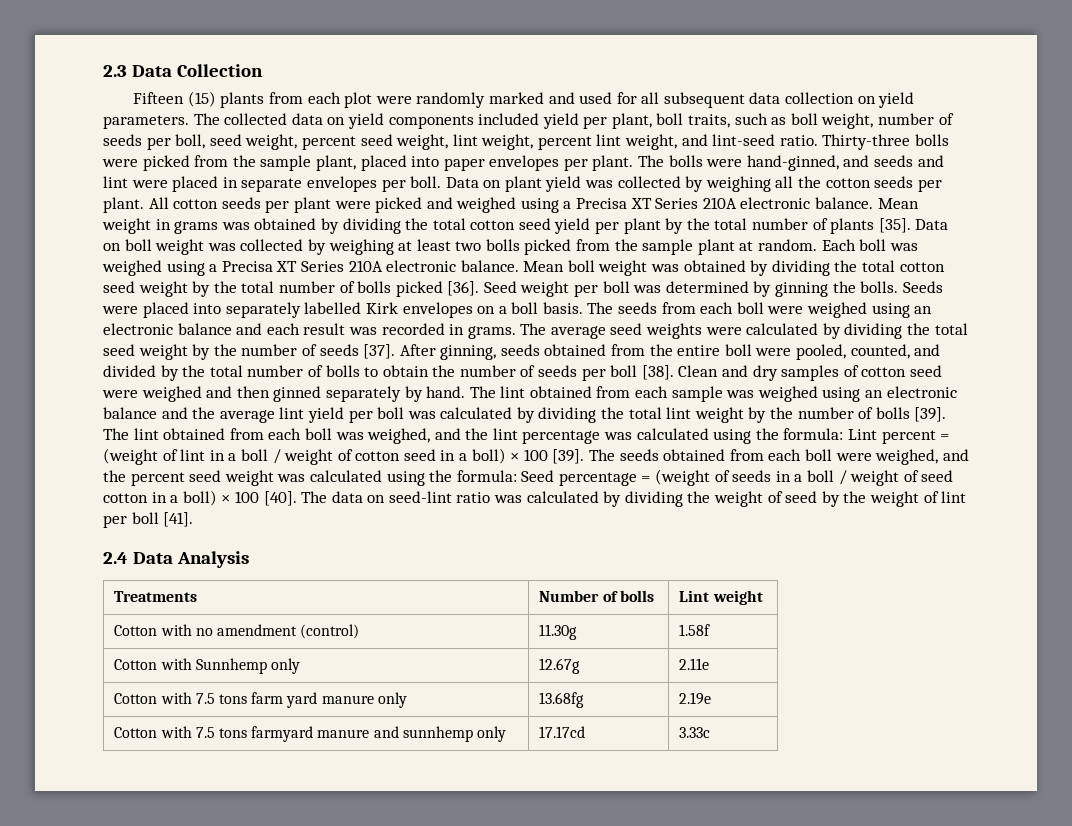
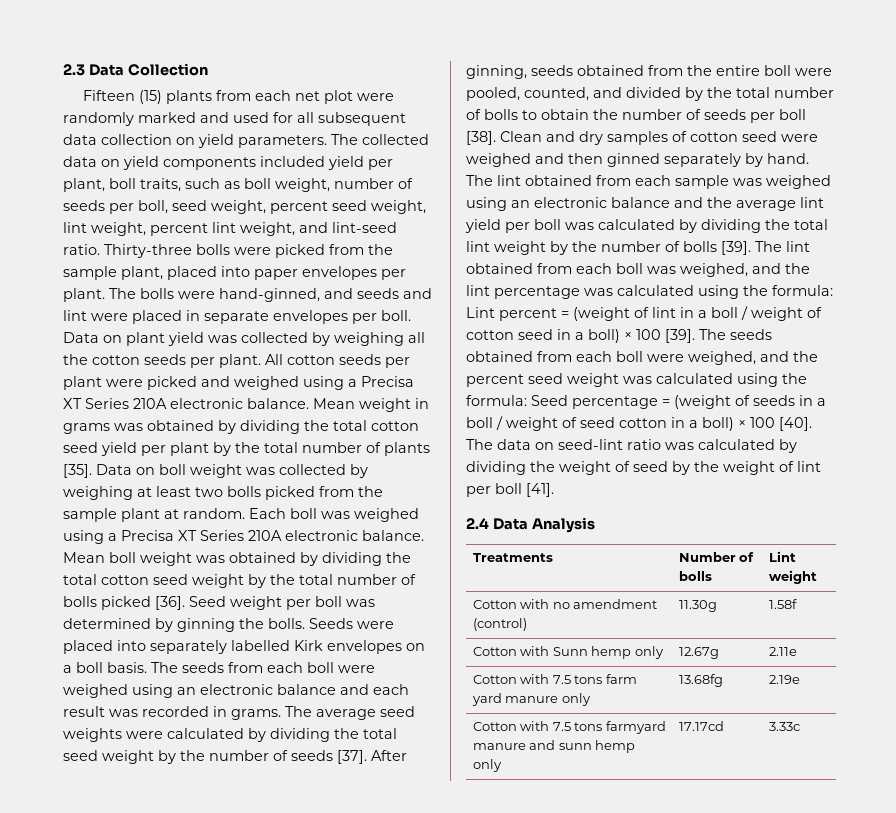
(341, 98) none -> [294,91,320,101] net
[195,658,267,674] Sunnhemp -> [552,646,632,659] Sunn hemp
[402,726,473,742] sunnhemp -> [558,740,636,753] sunn hemp

